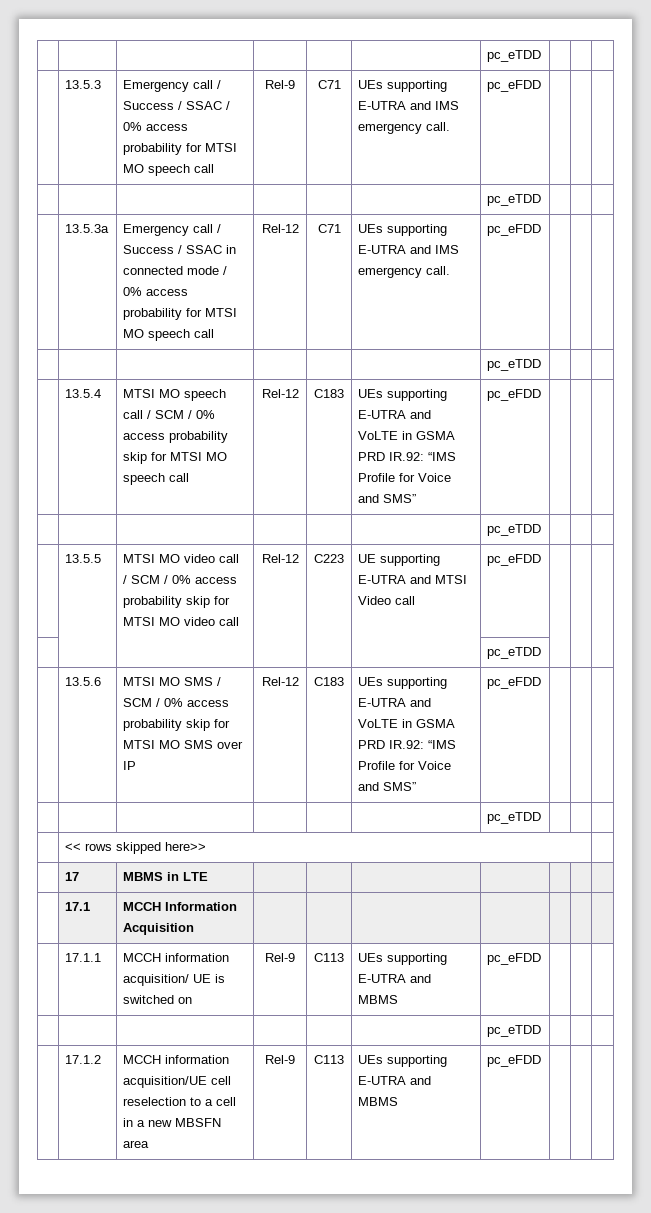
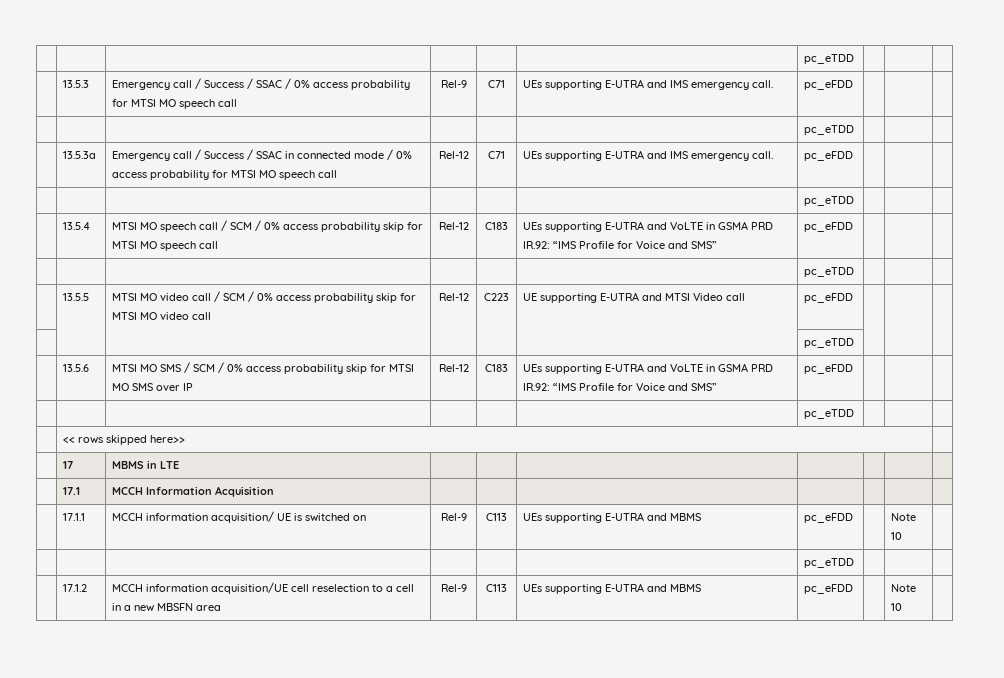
(542, 959) none -> [891,513,917,521] [891,532,903,540] Note 10
(542, 1061) none -> [891,584,917,592] [891,603,903,611] Note 10

